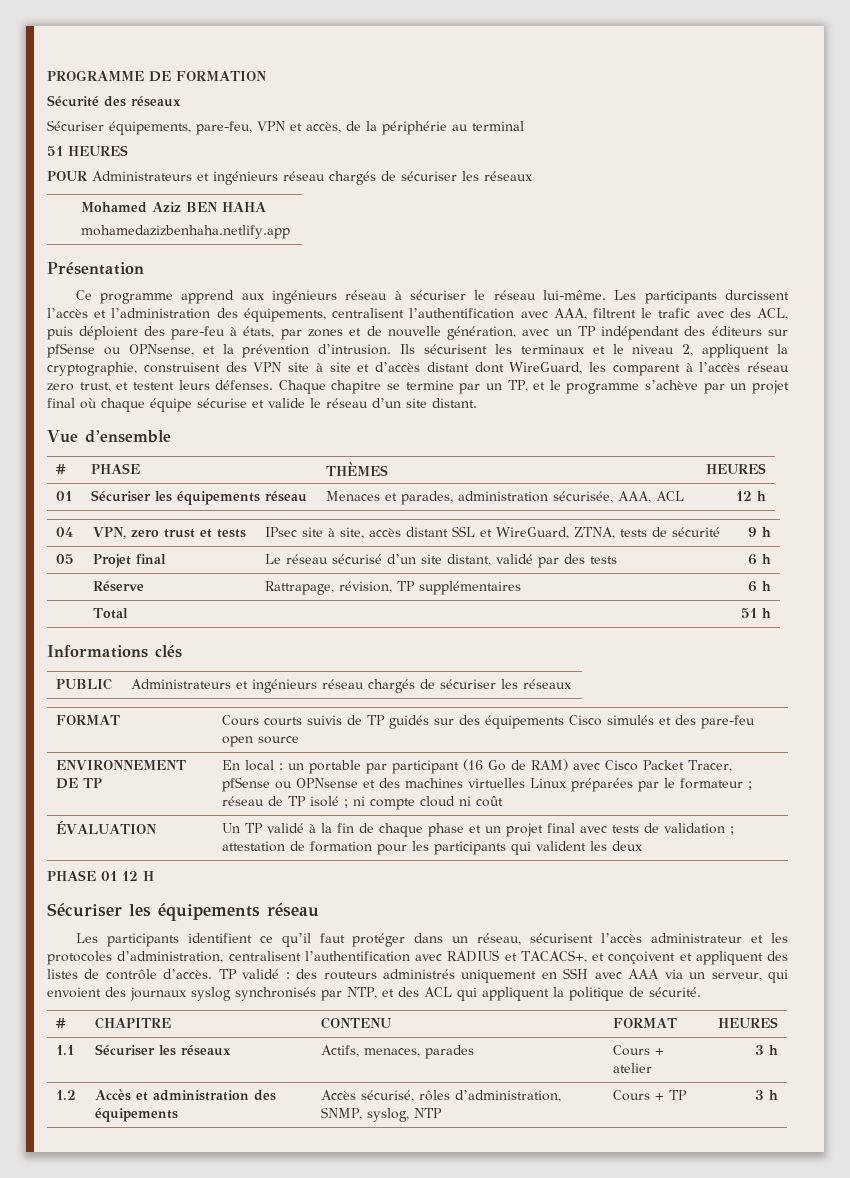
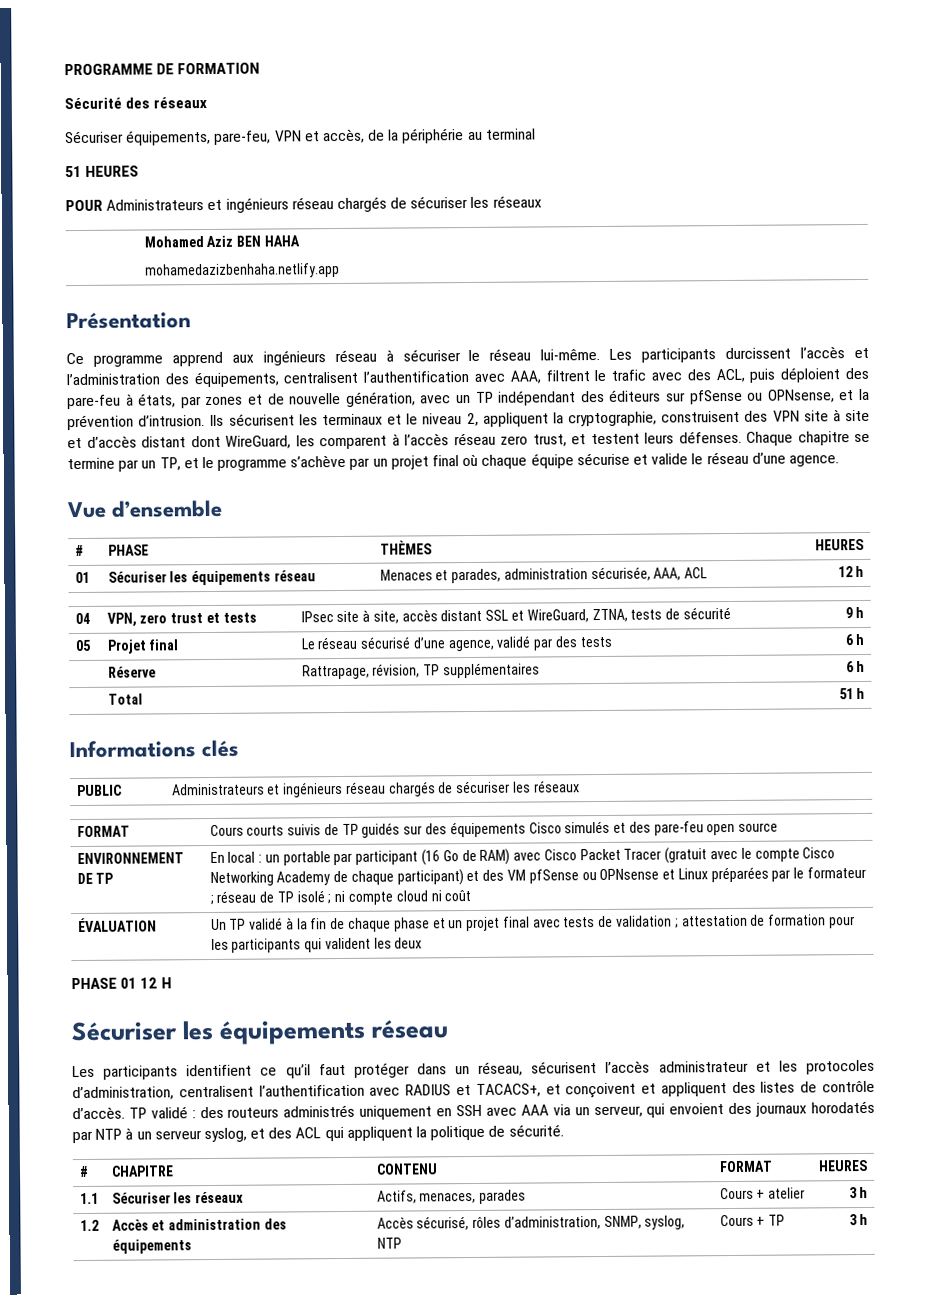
[372,398,477,408] d’un site distant. -> [751,452,839,467] d’une agence.
[387,554,492,566] d’un site distant, -> [412,637,495,652] d’une agence,
[688,760,733,772] Tracer, -> [623,847,836,864] [209,869,526,887] Tracer (gratuit avec le compte Cisco Networking Academy de chaque participant) et des VM
[379,778,526,788] des machines virtuelles -> (676, 874) none
[191,987,377,1001] syslog synchronisés par NTP, -> [811,1100,876,1114] [72,1127,247,1144] horodatés par NTP à un serveur syslog,

